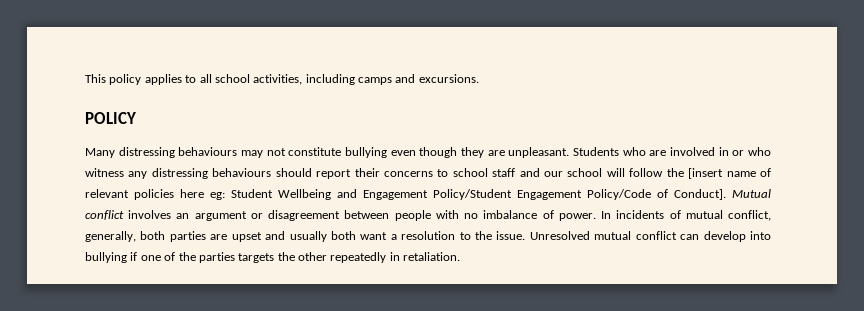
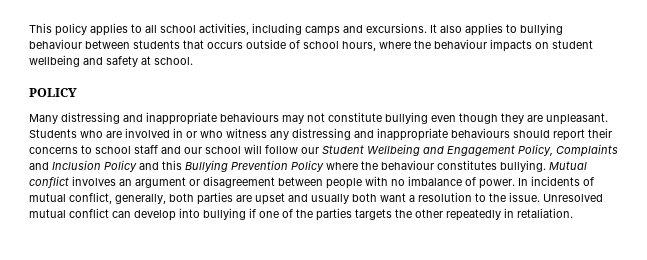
(479, 78) none -> [430,23,563,36] [29,39,593,52] [29,55,193,67] It also applies to bullying behaviour between students that occurs outside of school hours, where the behaviour impacts on student wellbeing and safety at school.
(175, 152) none -> [123,112,217,125] and inappropriate
(208, 173) none -> [354,128,448,141] and inappropriate
[666,168,772,179] [85,189,726,200] the [insert name of relevant policies here eg: Student Wellbeing and Engagement Policy/Student Engagement Policy/Code of Conduct]. -> [301,144,618,157] [29,160,546,172] our Student Wellbeing and Engagement Policy, Complaints and Inclusion Policy and this Bullying Prevention Policy where the behaviour constitutes bullying.

